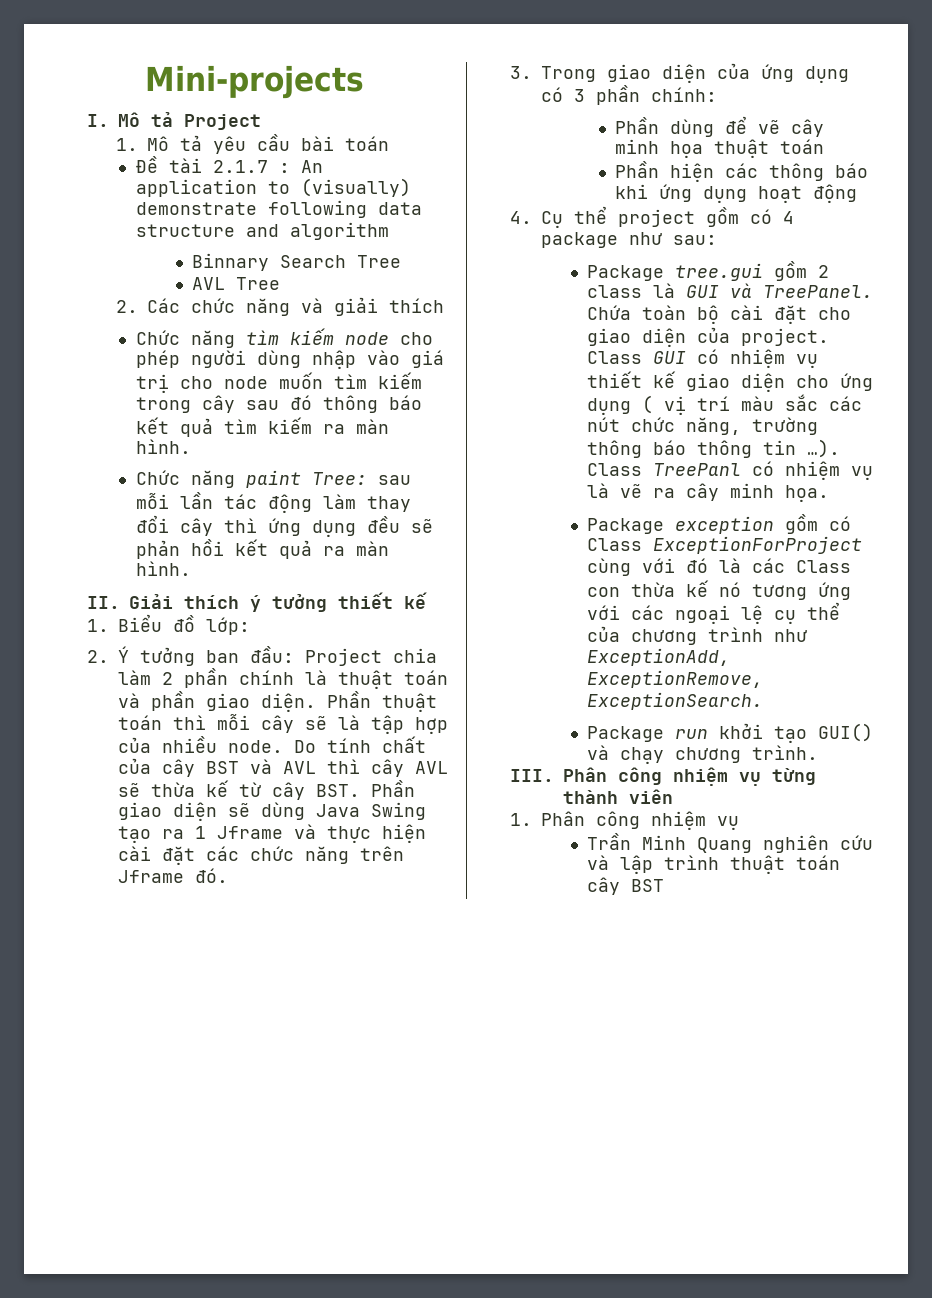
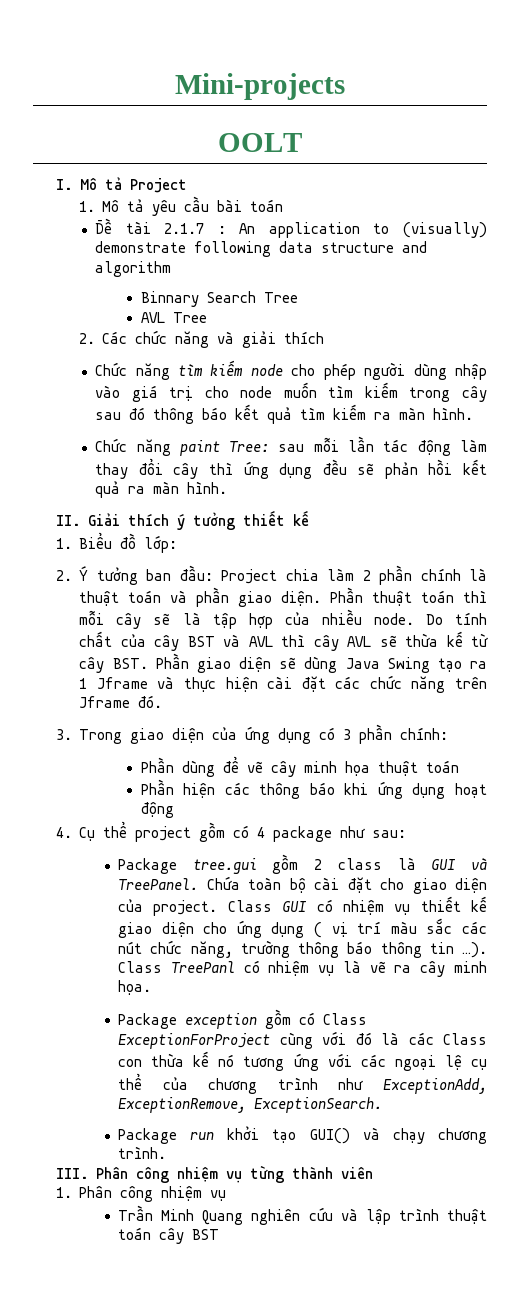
(364, 82) none -> [218,133,302,152] // OOLT

